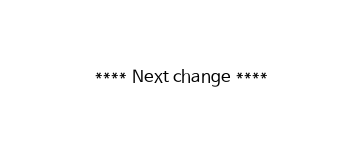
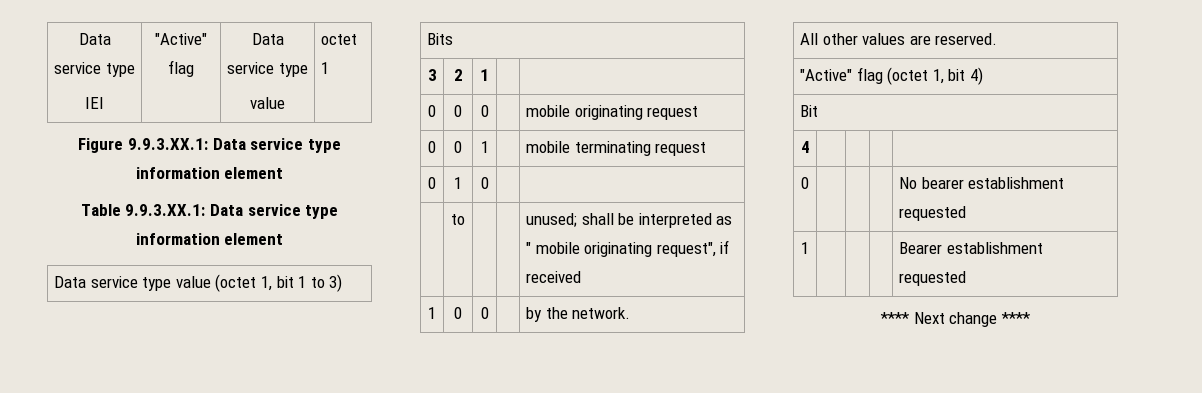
(95, 77) none -> [78,33,111,45] [54,62,135,77] [85,97,104,109] [155,33,207,45] [168,60,194,77] [251,33,284,45] [227,62,308,77] [250,97,285,109] [320,34,357,45] [320,62,329,74] [78,138,341,153] [135,167,284,179] [80,204,339,219] [135,233,284,245] [53,274,343,292] [426,33,453,45] [427,69,437,81] [453,69,463,81] [480,69,489,81] [428,105,436,117] [454,105,462,117] [480,105,489,117] [525,105,699,120] [428,141,436,153] [454,141,462,153] [480,141,489,153] [525,141,707,156] [428,177,436,189] [454,177,462,189] [480,177,489,189] [451,214,465,225] [525,213,733,228] [525,240,730,257] [525,271,581,283] [428,307,436,319] [454,307,462,319] [480,307,489,319] [525,307,631,322] [799,33,998,45] [799,67,983,85] [799,105,818,117] [800,141,810,153] [801,177,809,189] [898,177,1065,189] [898,206,966,221] [801,242,809,254] [898,242,1043,254] [898,271,966,286] Data service type // IEI | "Active" flag | Data service type // value | octet 1 // Figure 9.9.3.XX.1: Data service type information element // Table 9.9.3.XX.1: Data service type information element // Data service type value (octet 1, bit 1 to 3) // Bits // 3 | 2 | 1 | | // 0 | 0 | 0 | | mobile originating request // 0 | 0 | 1 | | mobile terminating request // 0 | 1 | 0 | | // | to | | | unused; shall be interpreted as " mobile originating request", if received // 1 | 0 | 0 | | by the network. // All other values are reserved. // "Active" flag (octet 1, bit 4) // Bit // 4 | | | | // 0 | | | | No bearer establishment requested // 1 | | | | Bearer establishment requested //

